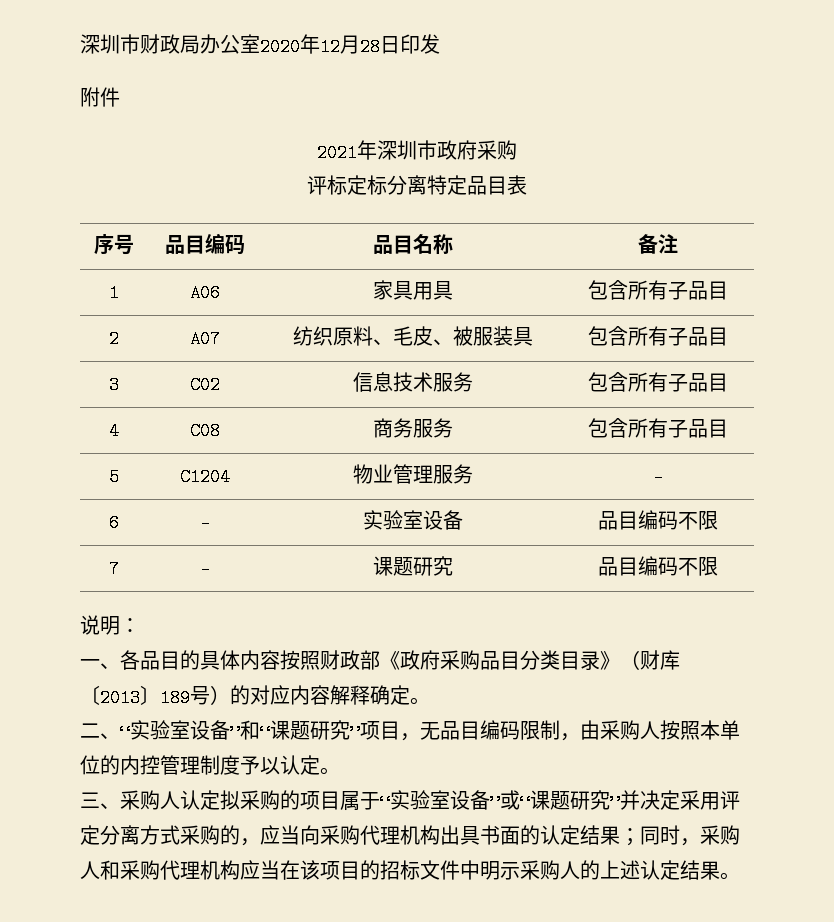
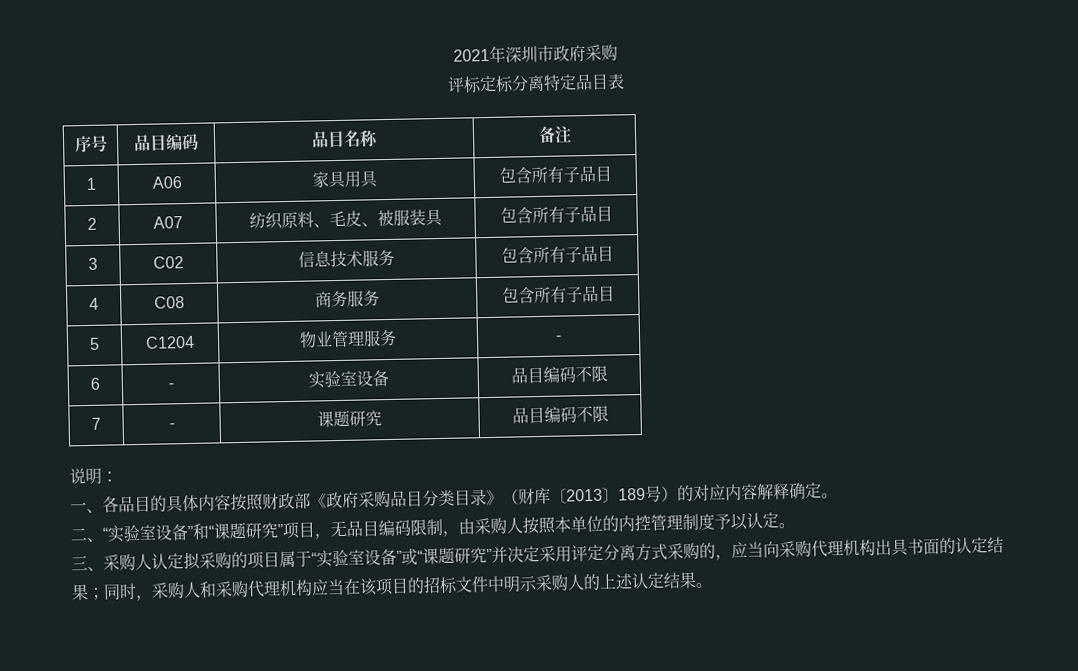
[80,34,440,56] [80,87,120,107] 深圳市财政局办公室2020年12月28日印发 // 附件 // -> (453, 55) none

